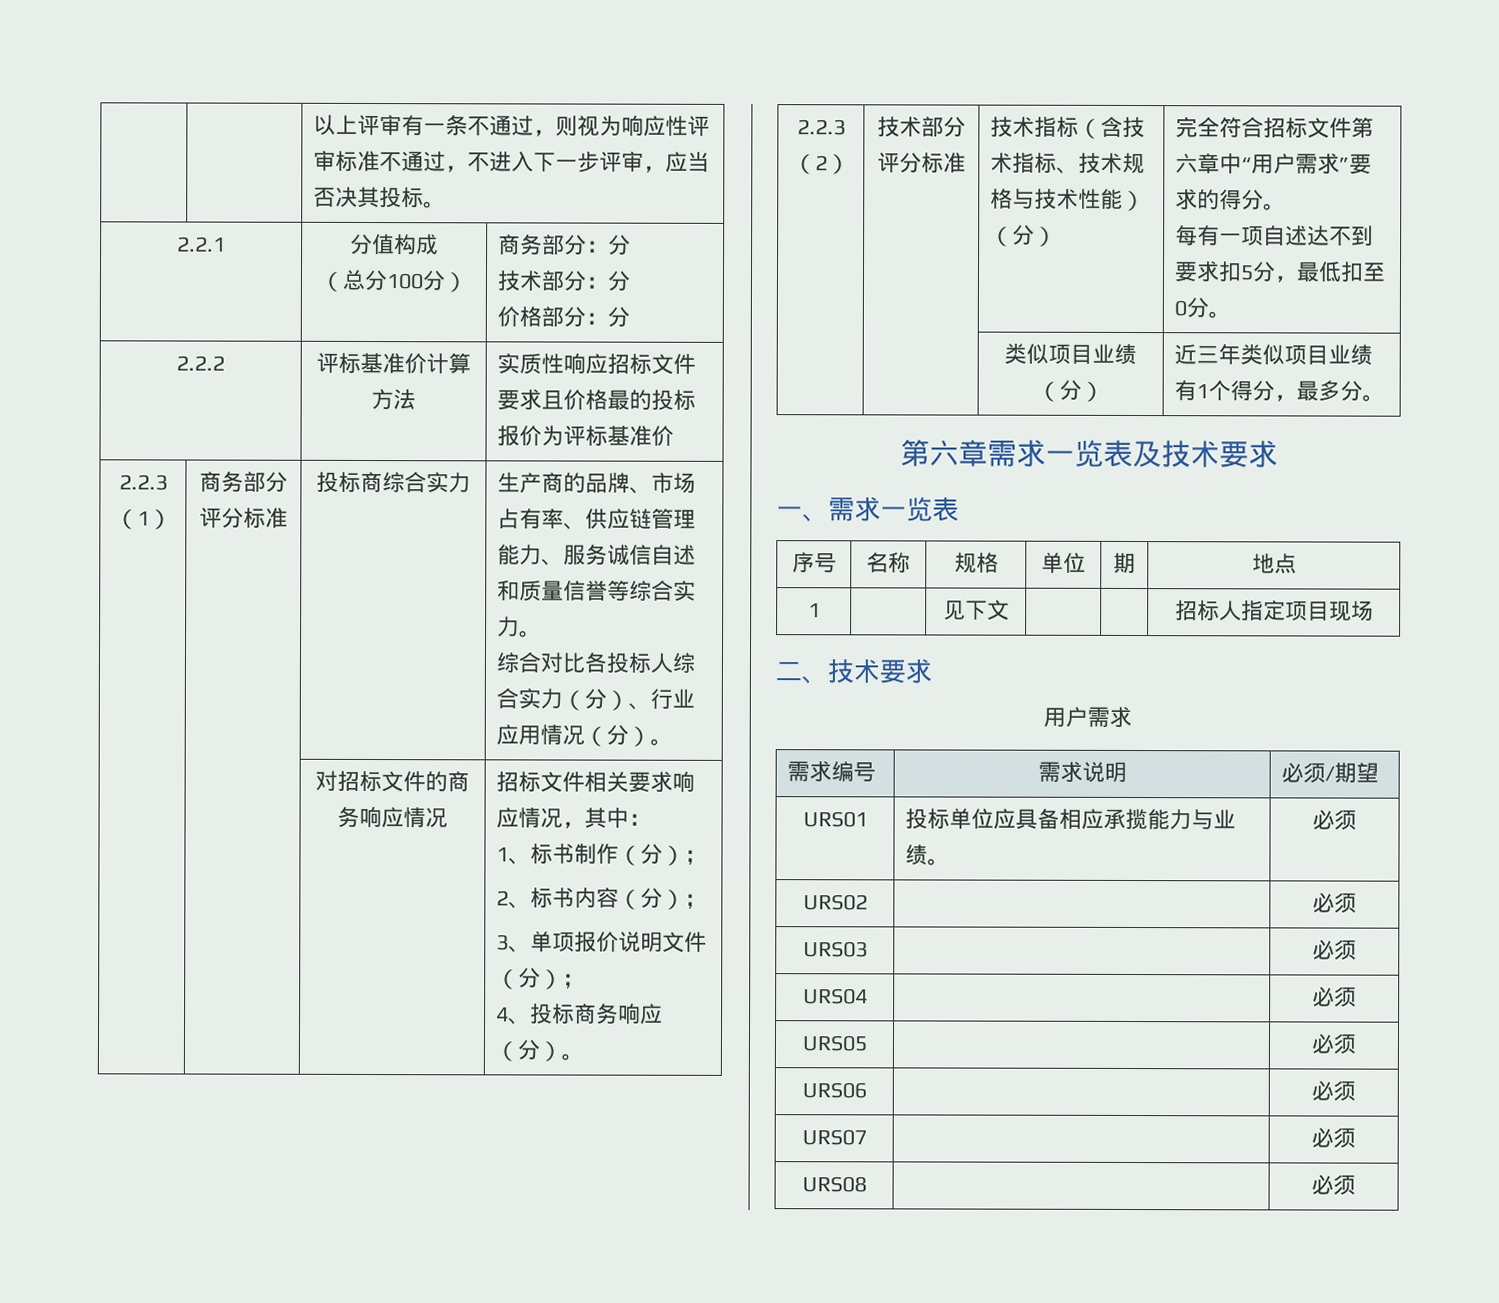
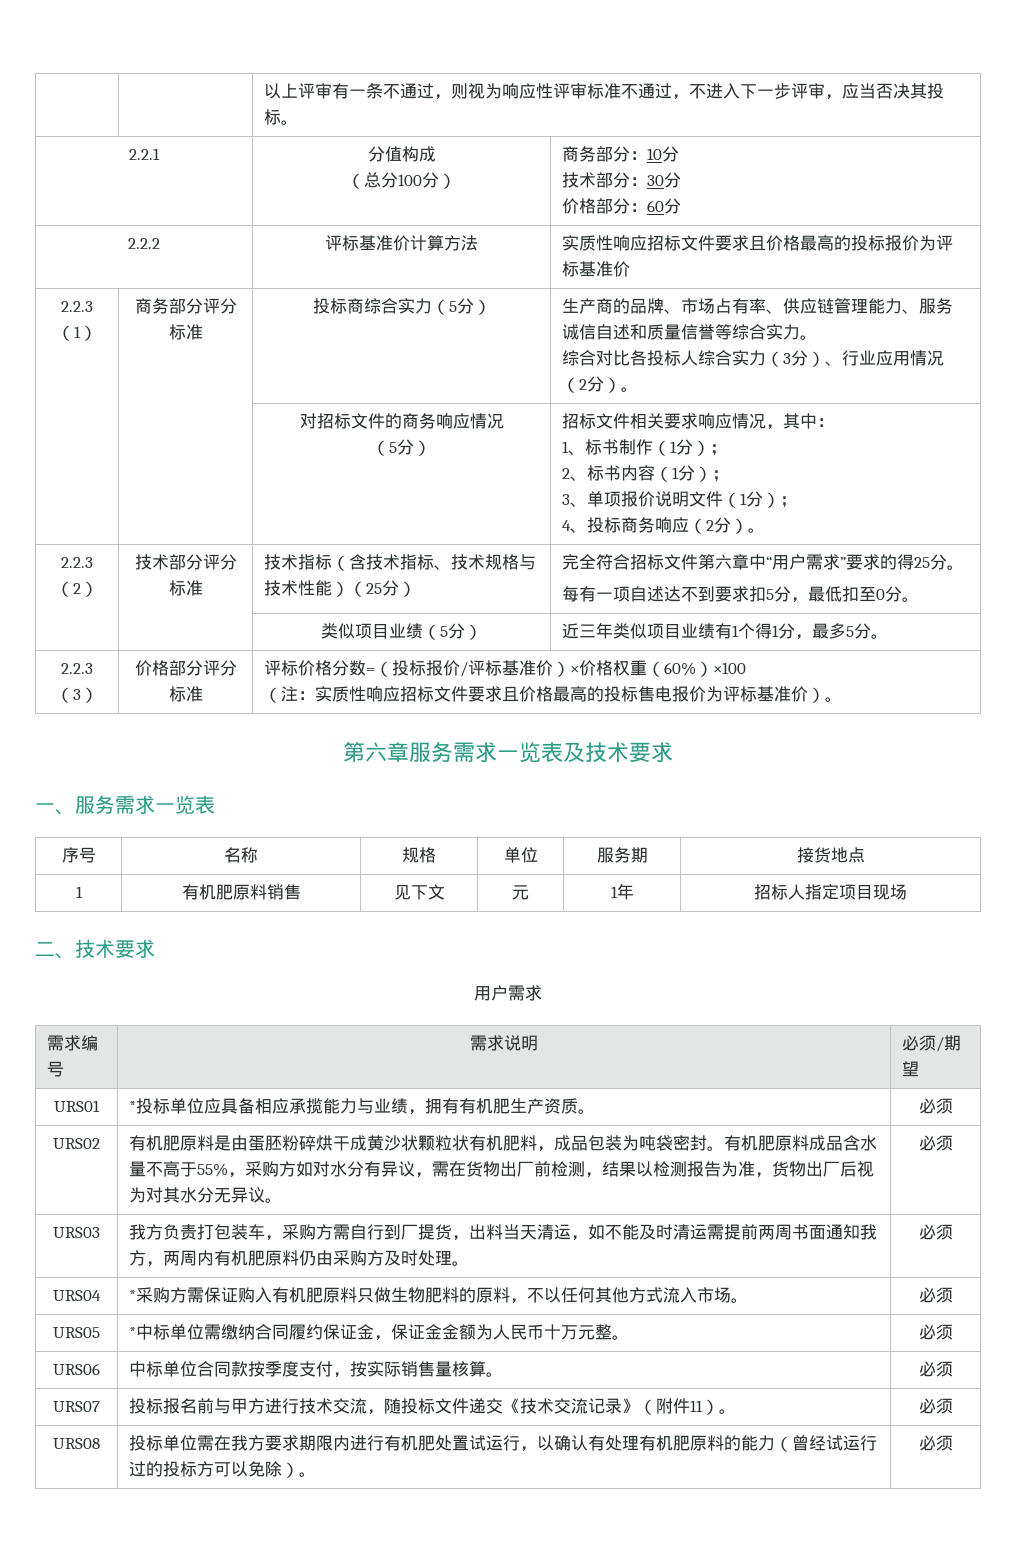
(610, 246) none -> [647,148,663,160] 10
(609, 282) none -> [647,175,665,186] 30
(609, 318) none -> [647,200,665,212] 60
(631, 399) none -> [817,235,835,251] 高
(471, 483) none -> [431,298,491,315] （5分）
(586, 700) none -> [783,353,792,364] 3
(608, 736) none -> [579,379,588,390] 2
(448, 817) none -> [372,439,431,456] // （5分）
(642, 855) none -> [670,441,678,453] 1
(642, 899) none -> [672,467,680,479] 1
(520, 979) none -> [740,493,748,505] 1
(519, 1051) none -> [706,520,715,531] 2
(1014, 236) none -> [366,583,383,594] 25
(1243, 200) none -> [914,557,931,568] 25
(1060, 391) none -> [440,626,448,637] 5
(1254, 391) none -> [772,625,780,637] 1
[1340,380,1386,402] [899,439,988,467] 分。 // 第六章 -> [846,623,889,639] [61,663,93,674] [56,687,98,703] [134,660,237,676] [168,686,203,702] [264,660,747,677] [264,686,843,703] [343,742,453,763] 5分。 // 2.2.3（3） | 价格部分评分标准 | 评标价格分数=（投标报价/评标基准价）×价格权重（60%）×100 // （注：实质性响应招标文件要求且价格最高的投标售电报价为评标基准价）。 // 第六章服务
(829, 518) none -> [75,795,115,814] 服务
(1086, 562) none -> [596,847,631,863] 服务
(1136, 563) none -> [796,847,831,863] 接货
(821, 610) none -> [181,884,301,900] 有机肥原料销售
(1010, 610) | -> [512,885,529,900] [610,883,634,900] 元 | 1年
(868, 819) none -> [129,1101,137,1112] *
[927,858,951,866] [1312,809,1357,831] [802,894,868,911] [1312,892,1357,914] [802,941,868,958] [1312,939,1357,961] [802,988,868,1005] [1312,986,1357,1008] [801,1035,867,1052] [1311,1033,1357,1055] [801,1082,867,1099] [1311,1080,1356,1102] [801,1129,867,1146] [1311,1127,1356,1149] [801,1176,867,1193] 。 | 必须 // URS02 | | 必须 // URS03 | | 必须 // URS04 | | 必须 // URS05 | | 必须 // URS06 | | 必须 // URS07 | | 必须 // URS08 | -> [408,1098,596,1115] [918,1098,953,1114] [53,1138,100,1149] [129,1135,878,1152] [129,1161,875,1178] [129,1187,283,1203] [918,1135,953,1151] [53,1227,100,1238] [129,1224,878,1241] [129,1250,470,1267] [918,1224,953,1240] [53,1290,101,1301] [129,1287,749,1304] [918,1287,953,1303] [53,1327,100,1338] [129,1324,630,1341] [918,1324,953,1340] [53,1363,100,1375] [129,1361,504,1378] [918,1361,953,1377] [53,1401,100,1412] [129,1398,737,1415] [918,1398,953,1414] [53,1438,100,1449] [129,1435,878,1452] [129,1461,317,1478] ，拥有有机肥生产资质。 | 必须 // URS02 | 有机肥原料是由蛋胚粉碎烘干成黄沙状颗粒状有机肥料，成品包装为吨袋密封。有机肥原料成品含水量不高于55%，采购方如对水分有异议，需在货物出厂前检测，结果以检测报告为准，货物出厂后视为对其水分无异议。 | 必须 // URS03 | 我方负责打包装车，采购方需自行到厂提货，出料当天清运，如不能及时清运需提前两周书面通知我方，两周内有机肥原料仍由采购方及时处理。 | 必须 // URS04 | *采购方需保证购入有机肥原料只做生物肥料的原料，不以任何其他方式流入市场。 | 必须 // URS05 | *中标单位需缴纳合同履约保证金，保证金金额为人民币十万元整。 | 必须 // URS06 | 中标单位合同款按季度支付，按实际销售量核算。 | 必须 // URS07 | 投标报名前与甲方进行技术交流，随投标文件递交《技术交流记录》（附件11）。 | 必须 // URS08 | 投标单位需在我方要求期限内进行有机肥处置试运行，以确认有处理有机肥原料的能力（曾经试运行过的投标方可以免除）。

